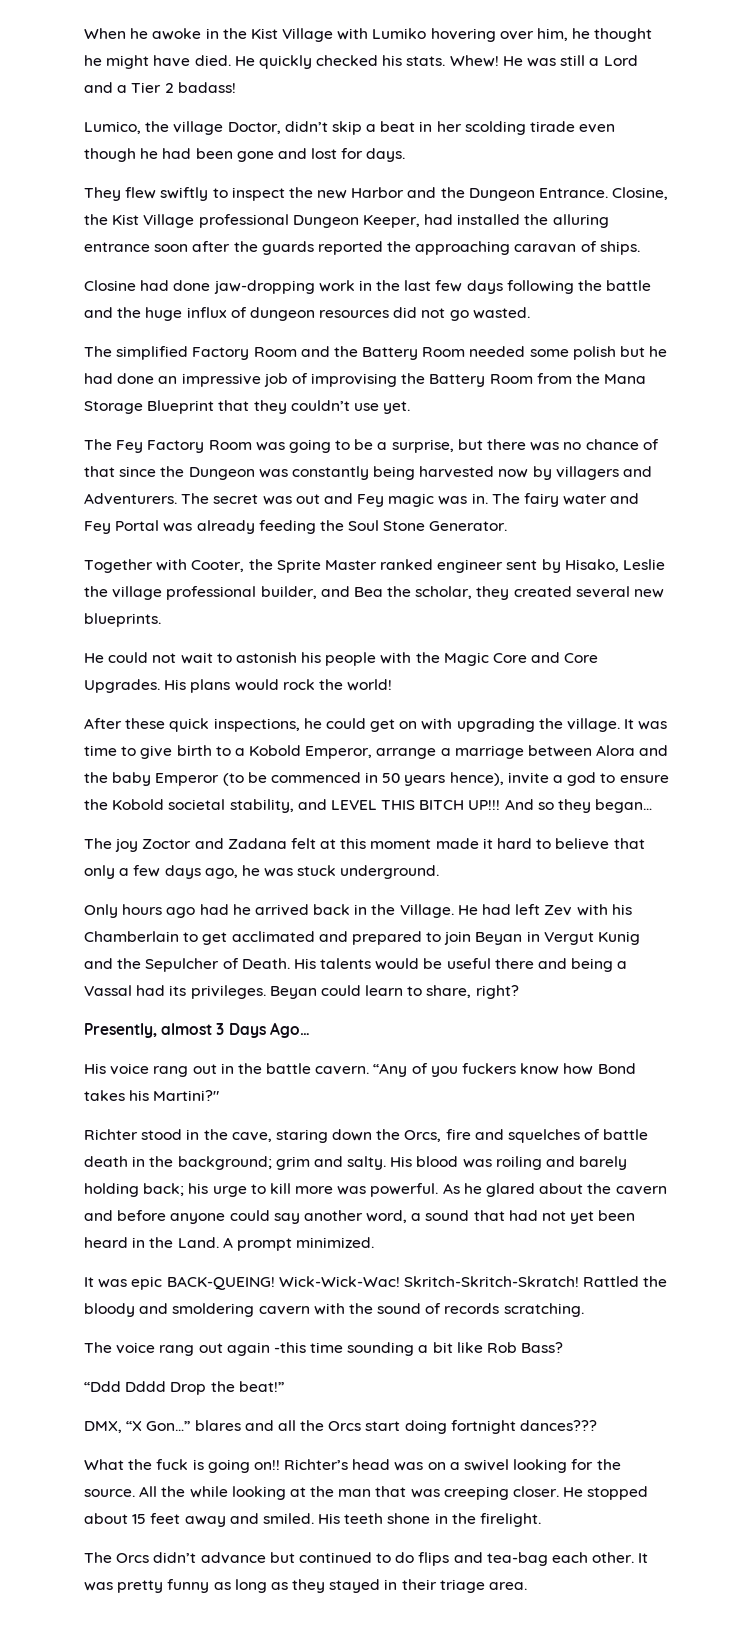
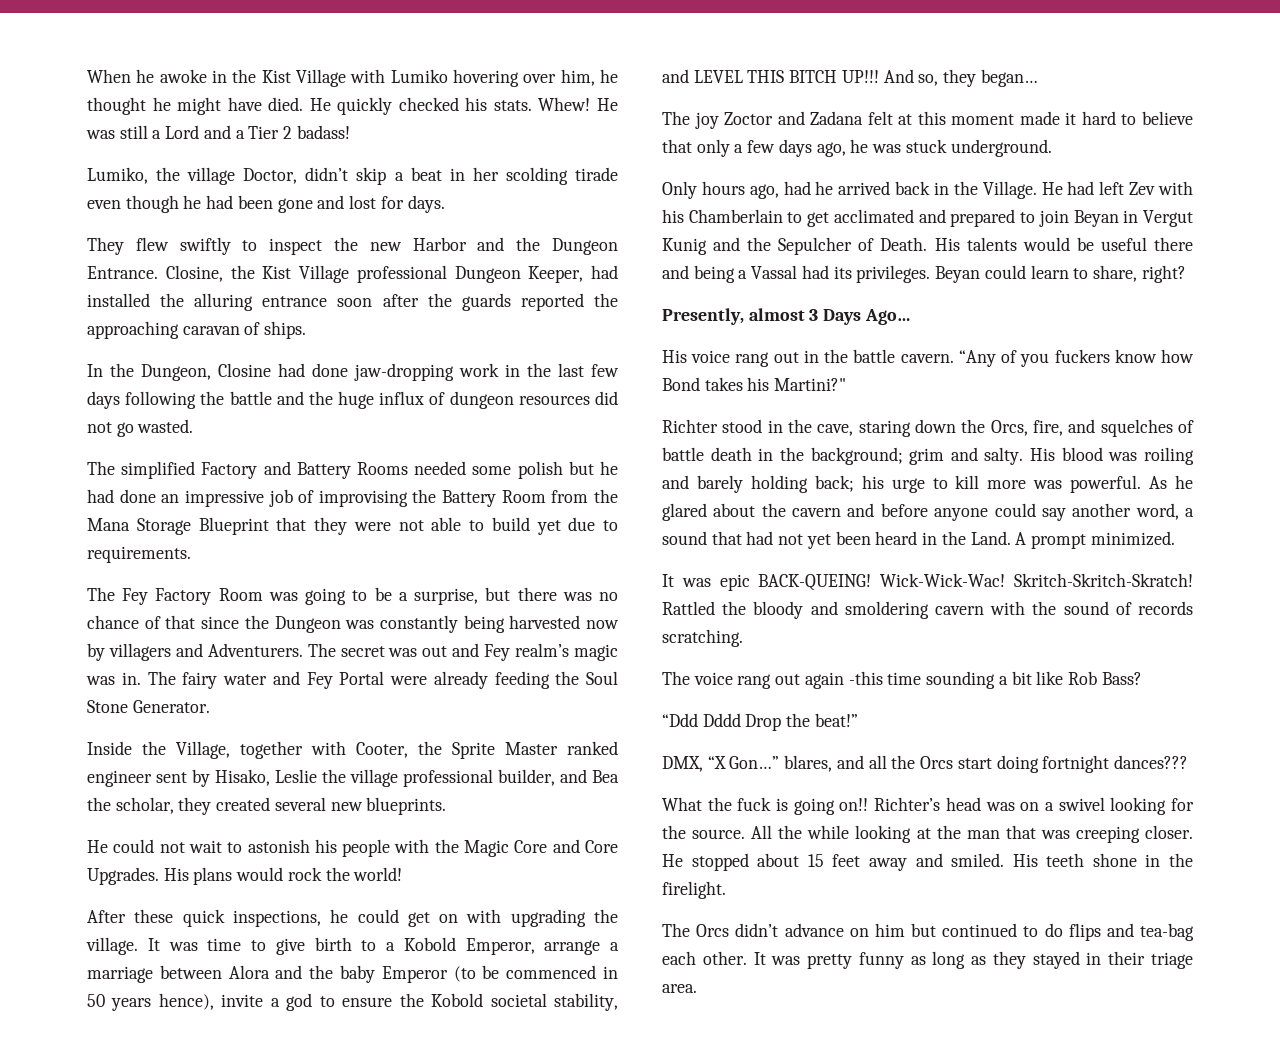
[84,121,141,134] Lumico, -> [87,167,148,184] Lumiko,
(640, 248) none -> [87,363,211,381] In the Dungeon,
[253,346,466,360] Room and the Battery Room -> [263,461,408,479] and Battery Rooms
[290,400,411,414] couldn’t use yet. -> [353,517,618,535] [87,546,191,563] were not able to build yet due to requirements.
(385, 500) none -> [515,643,570,657] realm’s
[163,523,193,532] was -> [390,676,427,685] were
[84,559,153,573] Together -> [87,741,303,759] Inside the Village, together
[537,802,554,810] so -> [918,74,939,86] so,
[166,907,196,918] ago -> [749,184,779,199] ago,
[445,1129,471,1140] fire -> [1033,420,1063,436] fire,
[194,1420,241,1431] blares -> [784,755,833,772] blares,
(266, 1558) none -> [849,923,905,937] on him

